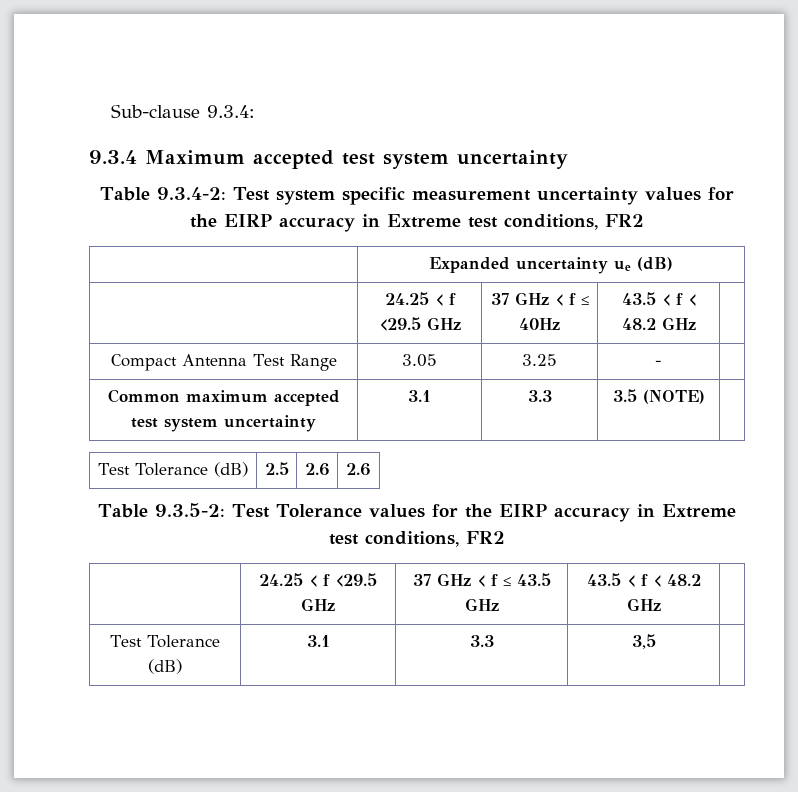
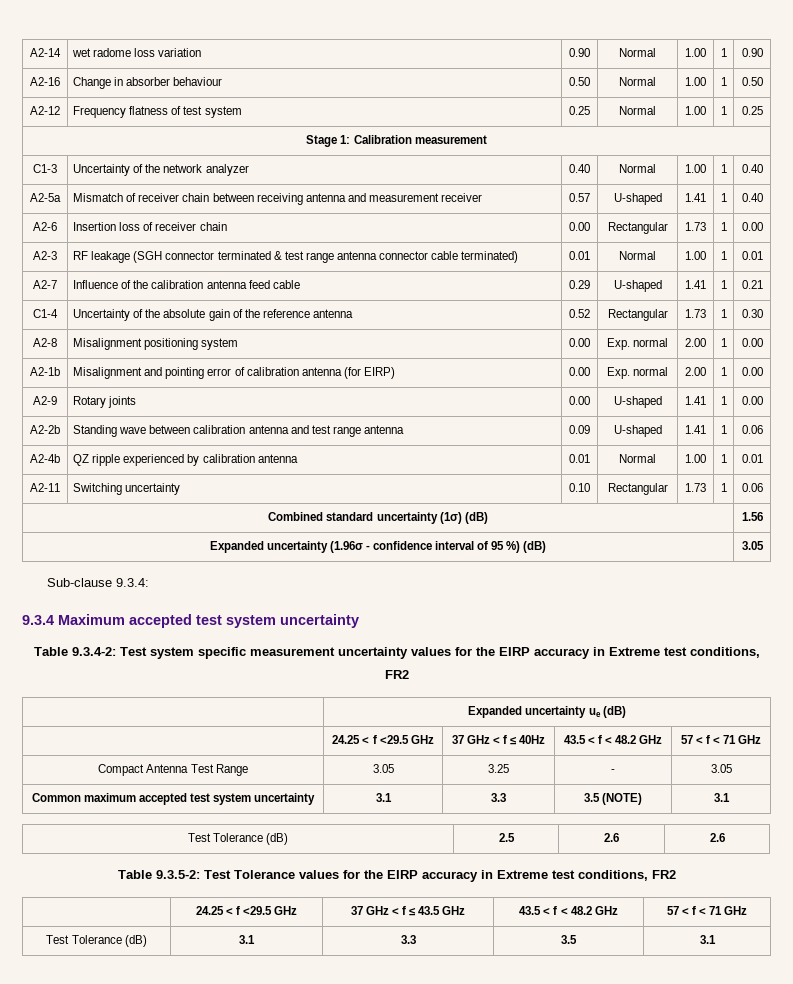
(110, 111) none -> [30,48,61,57] [72,48,202,57] [569,48,590,57] [619,48,656,57] [685,48,706,57] [720,48,727,57] [741,48,763,57] [30,77,60,86] [73,77,223,89] [569,77,590,86] [619,77,656,86] [685,77,706,86] [720,77,727,86] [741,77,763,86] [30,106,60,115] [73,106,242,118] [569,106,590,115] [619,106,656,115] [685,106,706,115] [720,106,727,115] [741,106,763,115] [306,135,487,147] [33,164,57,173] [73,164,249,176] [569,164,590,173] [619,164,656,173] [685,164,706,173] [720,164,727,173] [741,164,763,173] [30,193,61,202] [73,193,483,205] [569,193,590,202] [613,193,662,205] [685,193,706,202] [720,193,727,202] [741,193,763,202] [33,222,57,231] [73,222,227,231] [569,222,590,231] [607,222,668,234] [685,222,706,231] [720,222,727,231] [741,222,763,231] [33,251,57,260] [73,251,519,263] [569,251,590,260] [619,251,656,260] [685,251,706,260] [720,251,727,260] [741,251,763,260] [33,280,57,289] [73,280,300,289] [569,280,590,289] [613,280,662,292] [685,280,706,289] [720,280,727,289] [741,280,763,289] [33,309,58,318] [73,309,353,321] [569,309,590,318] [607,309,668,321] [685,309,706,318] [720,309,727,318] [741,309,763,318] [33,338,57,347] [73,338,239,350] [569,338,590,347] [606,338,669,350] [685,338,706,347] [720,338,727,347] [741,338,763,347] [30,367,60,376] [73,367,395,379] [569,367,590,376] [606,367,669,379] [685,367,706,376] [720,367,727,376] [741,367,763,376] [33,396,57,405] [73,396,137,408] [569,396,590,405] [613,396,662,408] [685,396,706,405] [720,396,727,405] [741,396,763,405] [30,425,60,434] [73,425,404,437] [569,425,590,434] [613,425,662,437] [685,425,706,434] [720,425,727,434] [741,425,763,434] [30,454,60,463] [73,454,298,466] [569,454,590,463] [619,454,656,463] [685,454,706,463] [720,454,727,463] [741,454,763,463] [30,483,60,492] [73,483,181,495] [569,483,590,492] [607,483,668,495] [685,483,706,492] [720,483,727,492] [741,483,763,492] [268,512,488,524] [741,512,763,521] [209,541,547,553] [741,541,764,550] A2-14 | wet radome loss variation | 0.90 | Normal | 1.00 | 1 | 0.90 // A2-16 | Change in absorber behaviour | 0.50 | Normal | 1.00 | 1 | 0.50 // A2-12 | Frequency flatness of test system | 0.25 | Normal | 1.00 | 1 | 0.25 // Stage 1: Calibration measurement // C1-3 | Uncertainty of the network analyzer | 0.40 | Normal | 1.00 | 1 | 0.40 // A2-5a | Mismatch of receiver chain between receiving antenna and measurement receiver | 0.57 | U-shaped | 1.41 | 1 | 0.40 // A2-6 | Insertion loss of receiver chain | 0.00 | Rectangular | 1.73 | 1 | 0.00 // A2-3 | RF leakage (SGH connector terminated & test range antenna connector cable terminated) | 0.01 | Normal | 1.00 | 1 | 0.01 // A2-7 | Influence of the calibration antenna feed cable | 0.29 | U-shaped | 1.41 | 1 | 0.21 // C1-4 | Uncertainty of the absolute gain of the reference antenna | 0.52 | Rectangular | 1.73 | 1 | 0.30 // A2-8 | Misalignment positioning system | 0.00 | Exp. normal | 2.00 | 1 | 0.00 // A2-1b | Misalignment and pointing error of calibration antenna (for EIRP) | 0.00 | Exp. normal | 2.00 | 1 | 0.00 // A2-9 | Rotary joints | 0.00 | U-shaped | 1.41 | 1 | 0.00 // A2-2b | Standing wave between calibration antenna and test range antenna | 0.09 | U-shaped | 1.41 | 1 | 0.06 // A2-4b | QZ ripple experienced by calibration antenna | 0.01 | Normal | 1.00 | 1 | 0.01 // A2-11 | Switching uncertainty | 0.10 | Rectangular | 1.73 | 1 | 0.06 // Combined standard uncertainty (1σ) (dB) | 1.56 // Expanded uncertainty (1.96σ - confidence interval of 95 %) (dB) | 3.05 //
(696, 323) none -> [680,735,762,744] 57 < f < 71 GHz
(662, 363) none -> [710,764,732,773] 3.05
(705, 397) none -> [713,793,730,802] 3.1
(661, 604) none -> [666,906,748,915] 57 < f < 71 GHz
[631,634,656,649] 3,5 | -> [561,935,577,944] [699,935,716,944] 3.5 | 3.1

